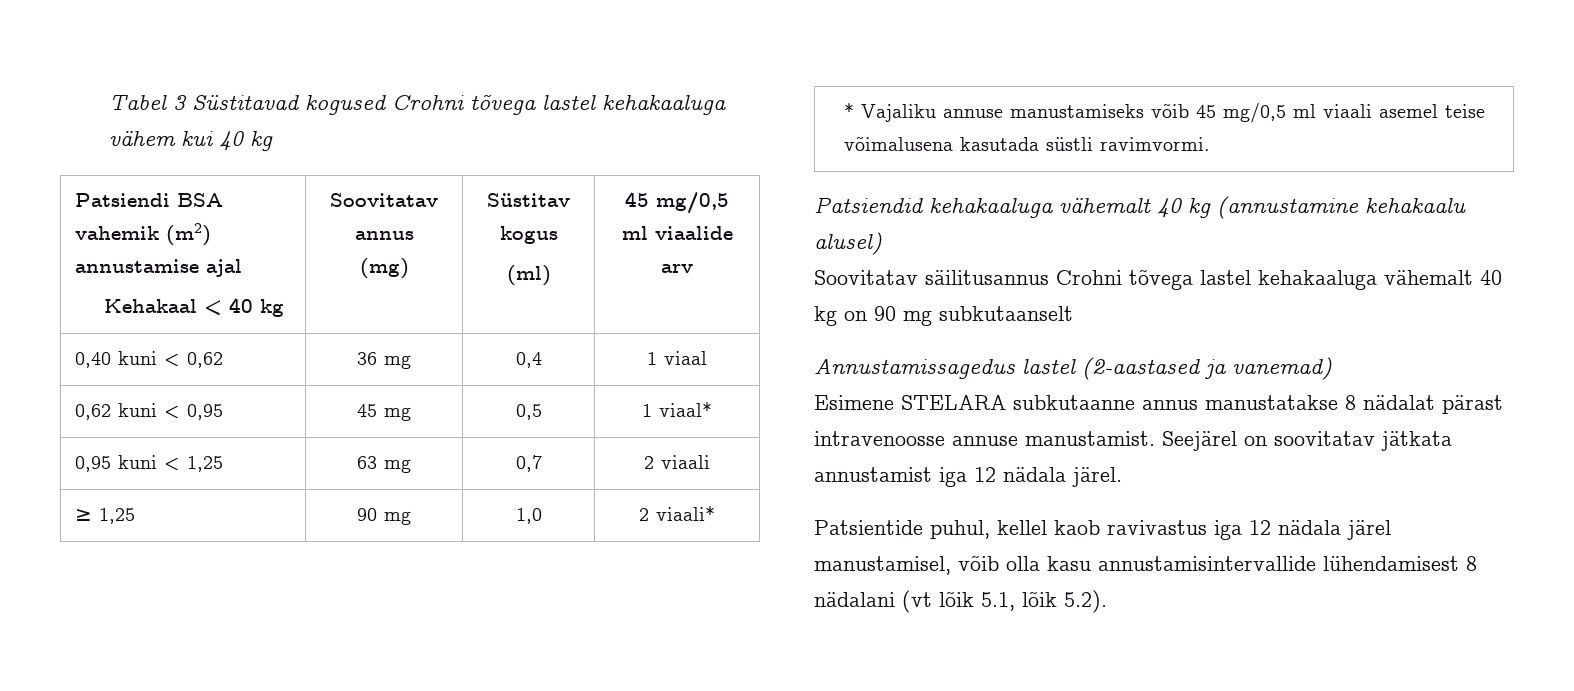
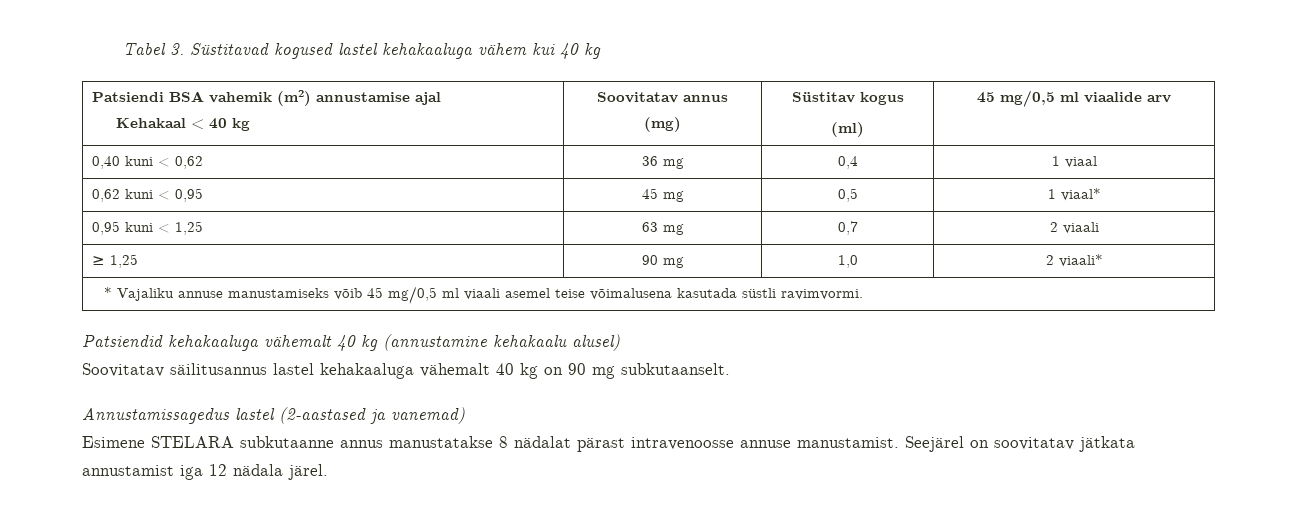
[172,95,187,110] 3 -> [169,43,184,55] 3.
[391,95,536,115] Crohni tõvega -> (333, 51) none
[1056,269,1193,290] Crohni tõvega -> (267, 369) none
[939,306,1073,321] subkutaanselt -> [621,363,730,375] subkutaanselt.
[814,520,1391,540] [814,555,1477,575] [814,590,1107,613] // Patsientide puhul, kellel kaob ravivastus iga 12 nädala järel manustamisel, võib olla kasu annustamisintervallide lühendamisest 8 nädalani (vt lõik 5.1, lõik 5.2). -> (328, 472) none

